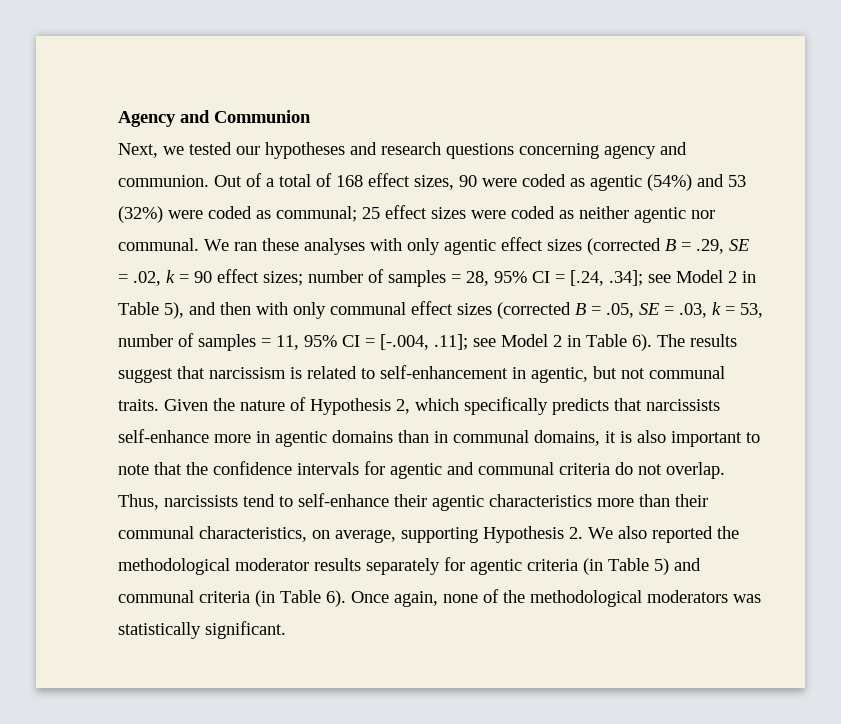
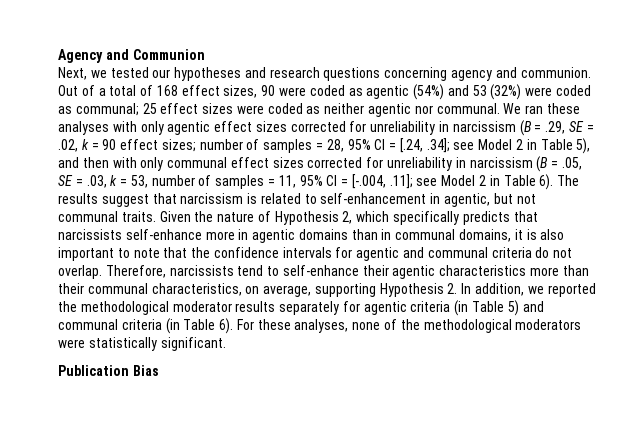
[587,238,676,255] (corrected B -> [290,120,532,136] corrected for unreliability in narcissism (B
[497,302,586,319] (corrected B -> [307,156,549,172] corrected for unreliability in narcissism (B
[118,494,159,510] Thus, -> [105,265,166,278] Therefore,
[588,526,647,539] We also -> [461,283,544,296] In addition, we
[351,591,438,607] Once again, -> [236,319,349,333] For these analyses,
[733,594,761,603] was -> [58,339,85,348] were
(286, 630) none -> [58,365,159,376] // Publication Bias

